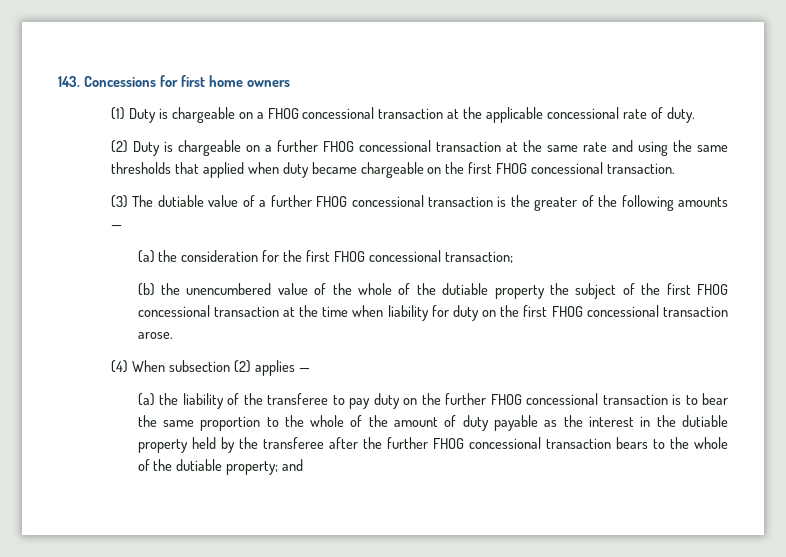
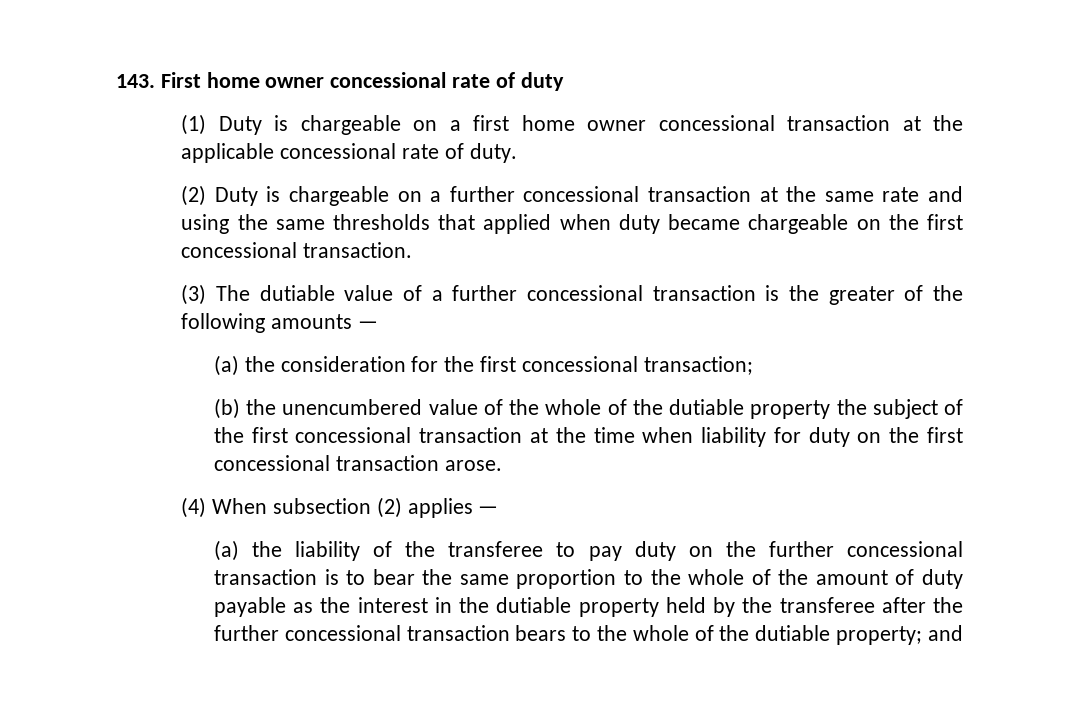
[83,75,290,87] Concessions for first home owners -> [160,72,564,91] First home owner concessional rate of duty
[267,108,299,119] FHOG -> [473,115,647,131] first home owner
[323,141,355,152] FHOG -> (515, 194) none
[496,163,528,174] FHOG -> (963, 222) none
[316,196,348,207] FHOG -> (518, 293) none
[334,251,366,262] FHOG -> (516, 364) none
[697,284,729,295] FHOG -> (288, 435) none
[551,306,583,317] FHOG -> (964, 435) none
[490,394,522,405] FHOG -> (834, 549) none
[432,438,464,449] FHOG -> (279, 633) none

